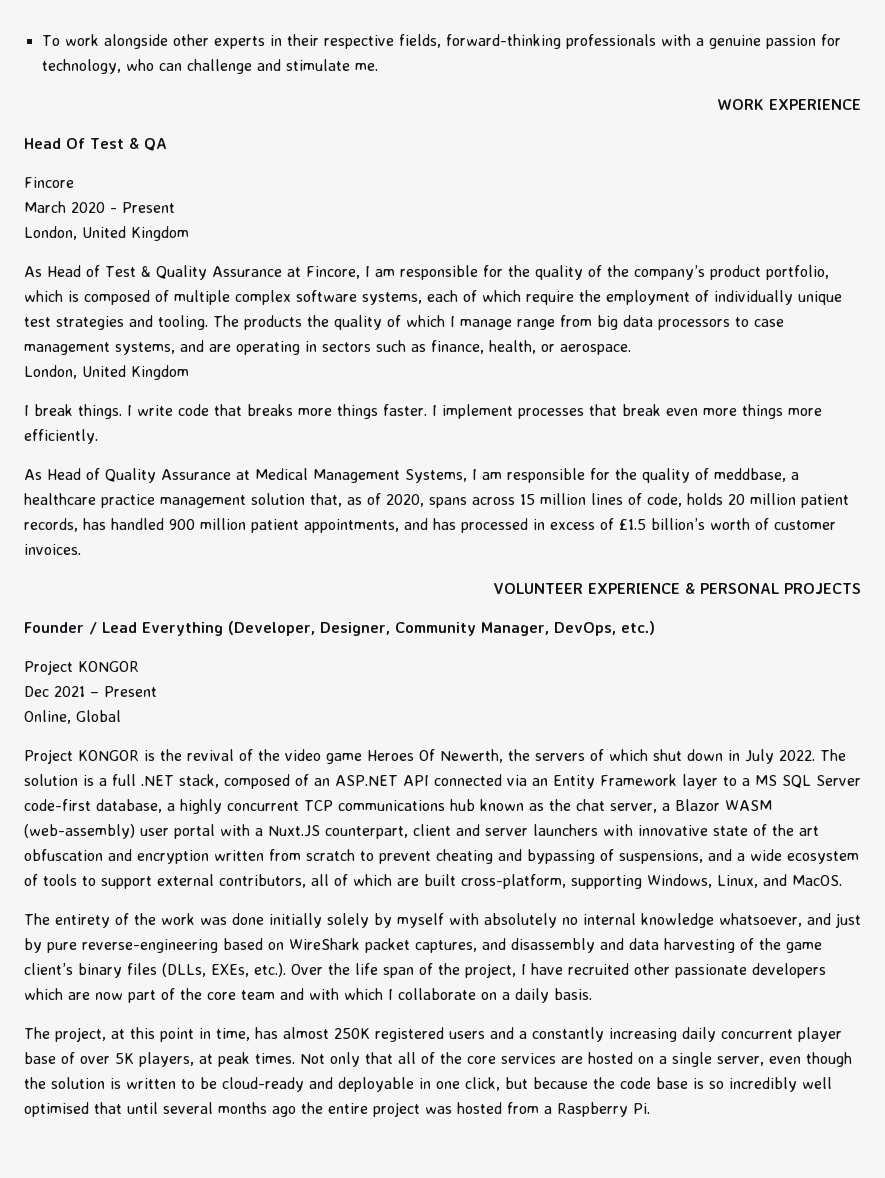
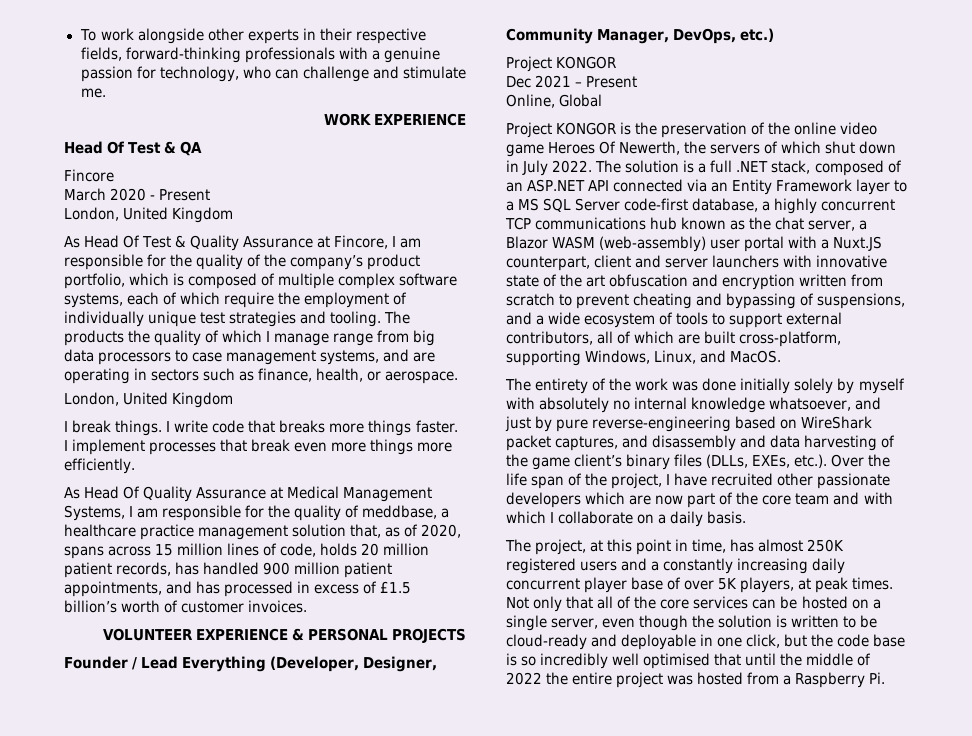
[86,265,100,277] of -> [123,235,141,248] Of
[86,468,100,480] of -> [123,486,141,499] Of
[187,749,280,761] revival of the -> [661,122,837,138] preservation of the online
[561,1056,583,1064] are -> [752,596,798,609] can be
[533,1077,588,1089] because -> (808, 640) none
[163,1102,296,1117] several months ago -> [780,653,872,666] [506,672,542,685] the middle of 2022

